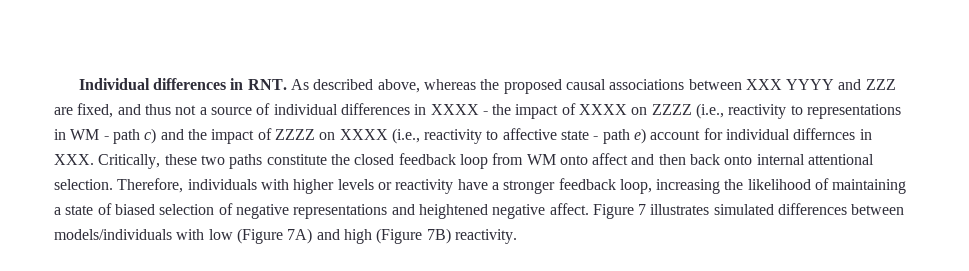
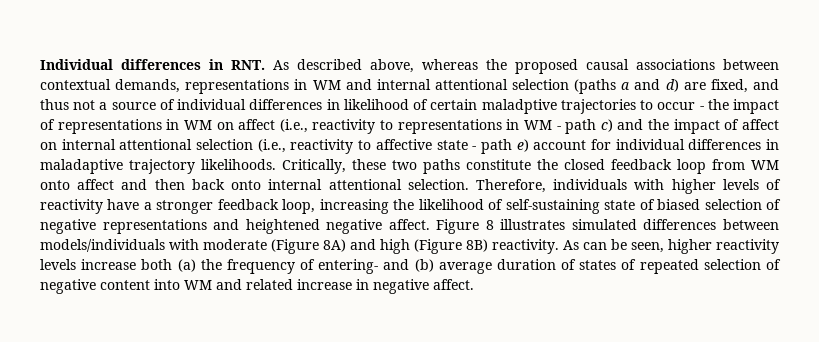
[745,79,896,90] XXX YYYY and ZZZ -> [40,79,679,94] contextual demands, representations in WM and internal attentional selection (paths a and d)
[430,103,692,119] XXXX - the impact of XXXX on ZZZZ -> [343,99,780,114] [40,119,276,134] likelihood of certain maladptive trajectories to occur - the impact of representations in WM on affect
[274,129,388,140] ZZZZ on XXXX -> [742,119,780,130] [40,139,254,150] affect on internal attentional selection
[793,128,872,140] [54,154,94,165] differnces in XXX. -> [688,139,779,150] [40,159,276,174] differences in maladaptive trajectory likelihoods.
[377,182,392,190] or -> [765,179,781,190] of
[832,179,907,194] [54,207,61,215] maintaining a -> [505,199,600,214] self-sustaining
[638,204,647,215] 7 -> [485,220,494,230] 8
[208,228,517,244] low (Figure 7A) and high (Figure 7B) reactivity. -> [203,239,779,254] [40,259,781,274] [40,279,474,294] moderate (Figure 8A) and high (Figure 8B) reactivity. As can be seen, higher reactivity levels increase both (a) the frequency of entering- and (b) average duration of states of repeated selection of negative content into WM and related increase in negative affect.

